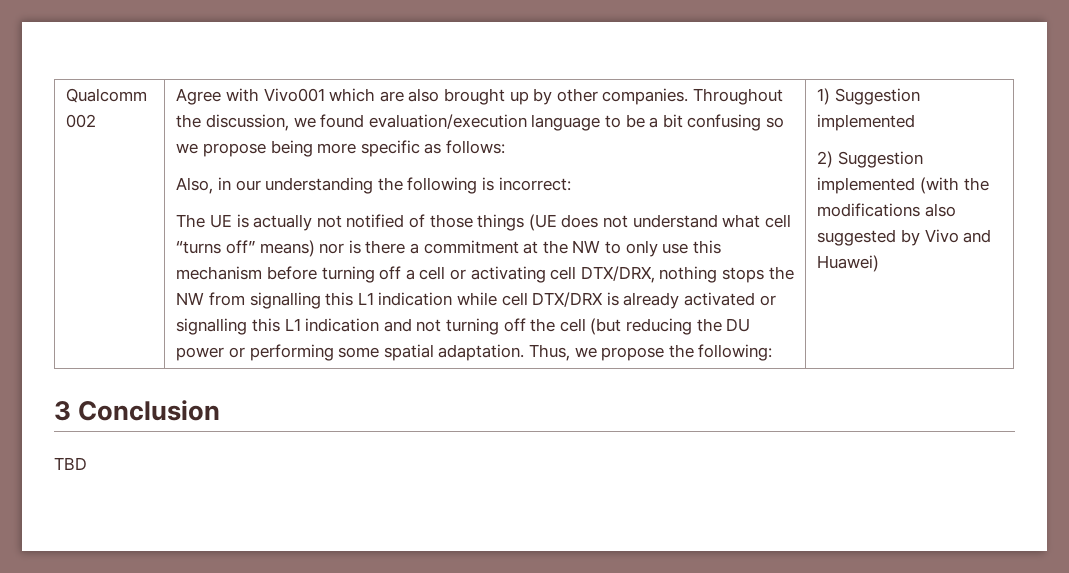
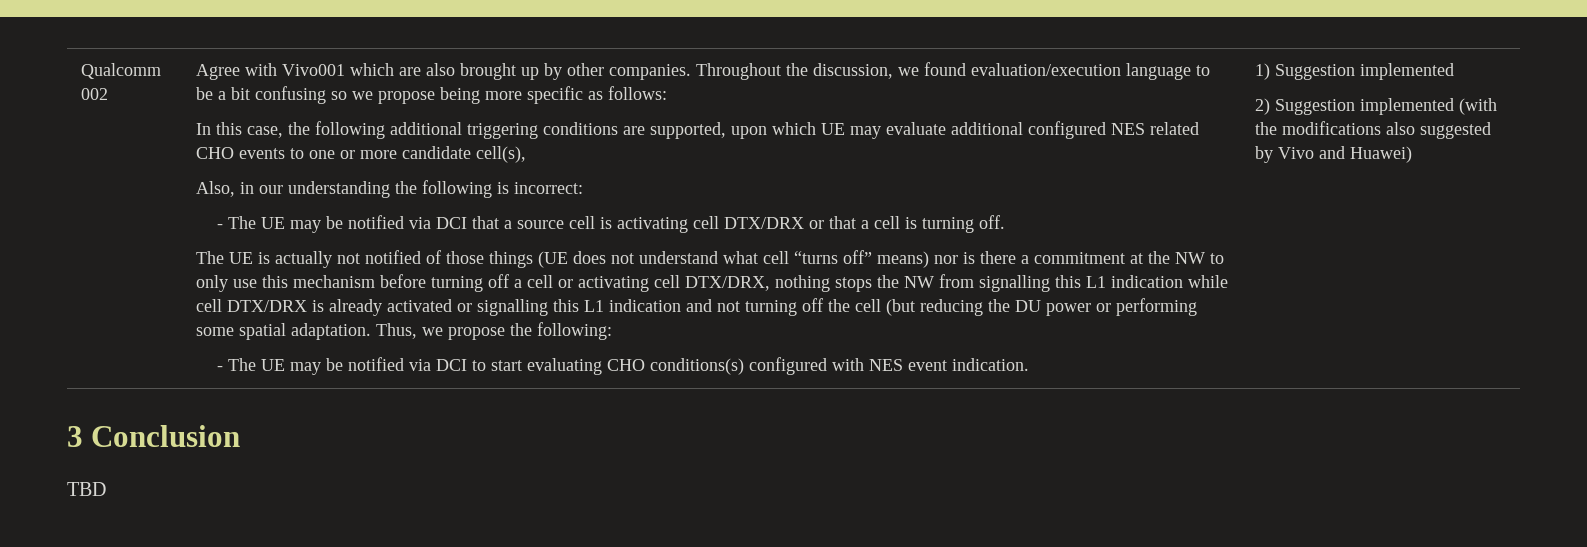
(505, 147) none -> [195,121,1199,139] [195,146,526,163] // In this case, the following additional triggering conditions are supported, upon which UE may evaluate additional configured NES related CHO events to one or more candidate cell(s),
(571, 184) none -> [217,215,1006,233] // - The UE may be notified via DCI that a source cell is activating cell DTX/DRX or that a cell is turning off.
(773, 352) none -> [217,357,1030,375] // - The UE may be notified via DCI to start evaluating CHO conditions(s) configured with NES event indication.

